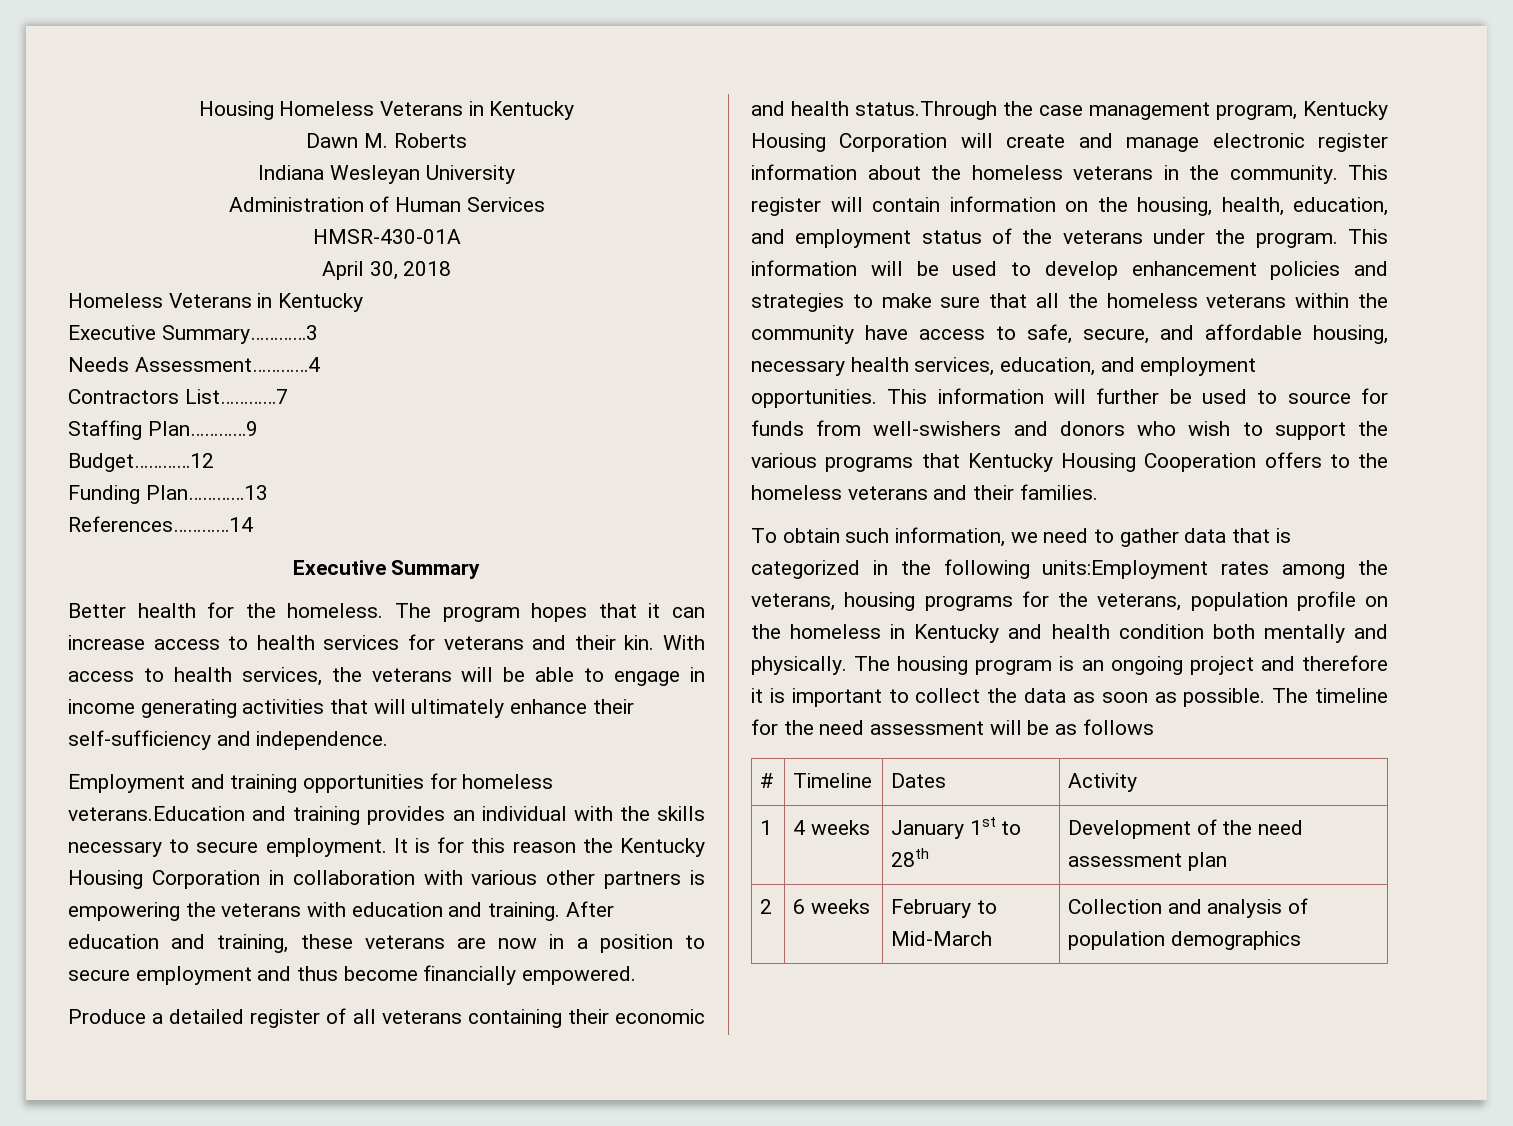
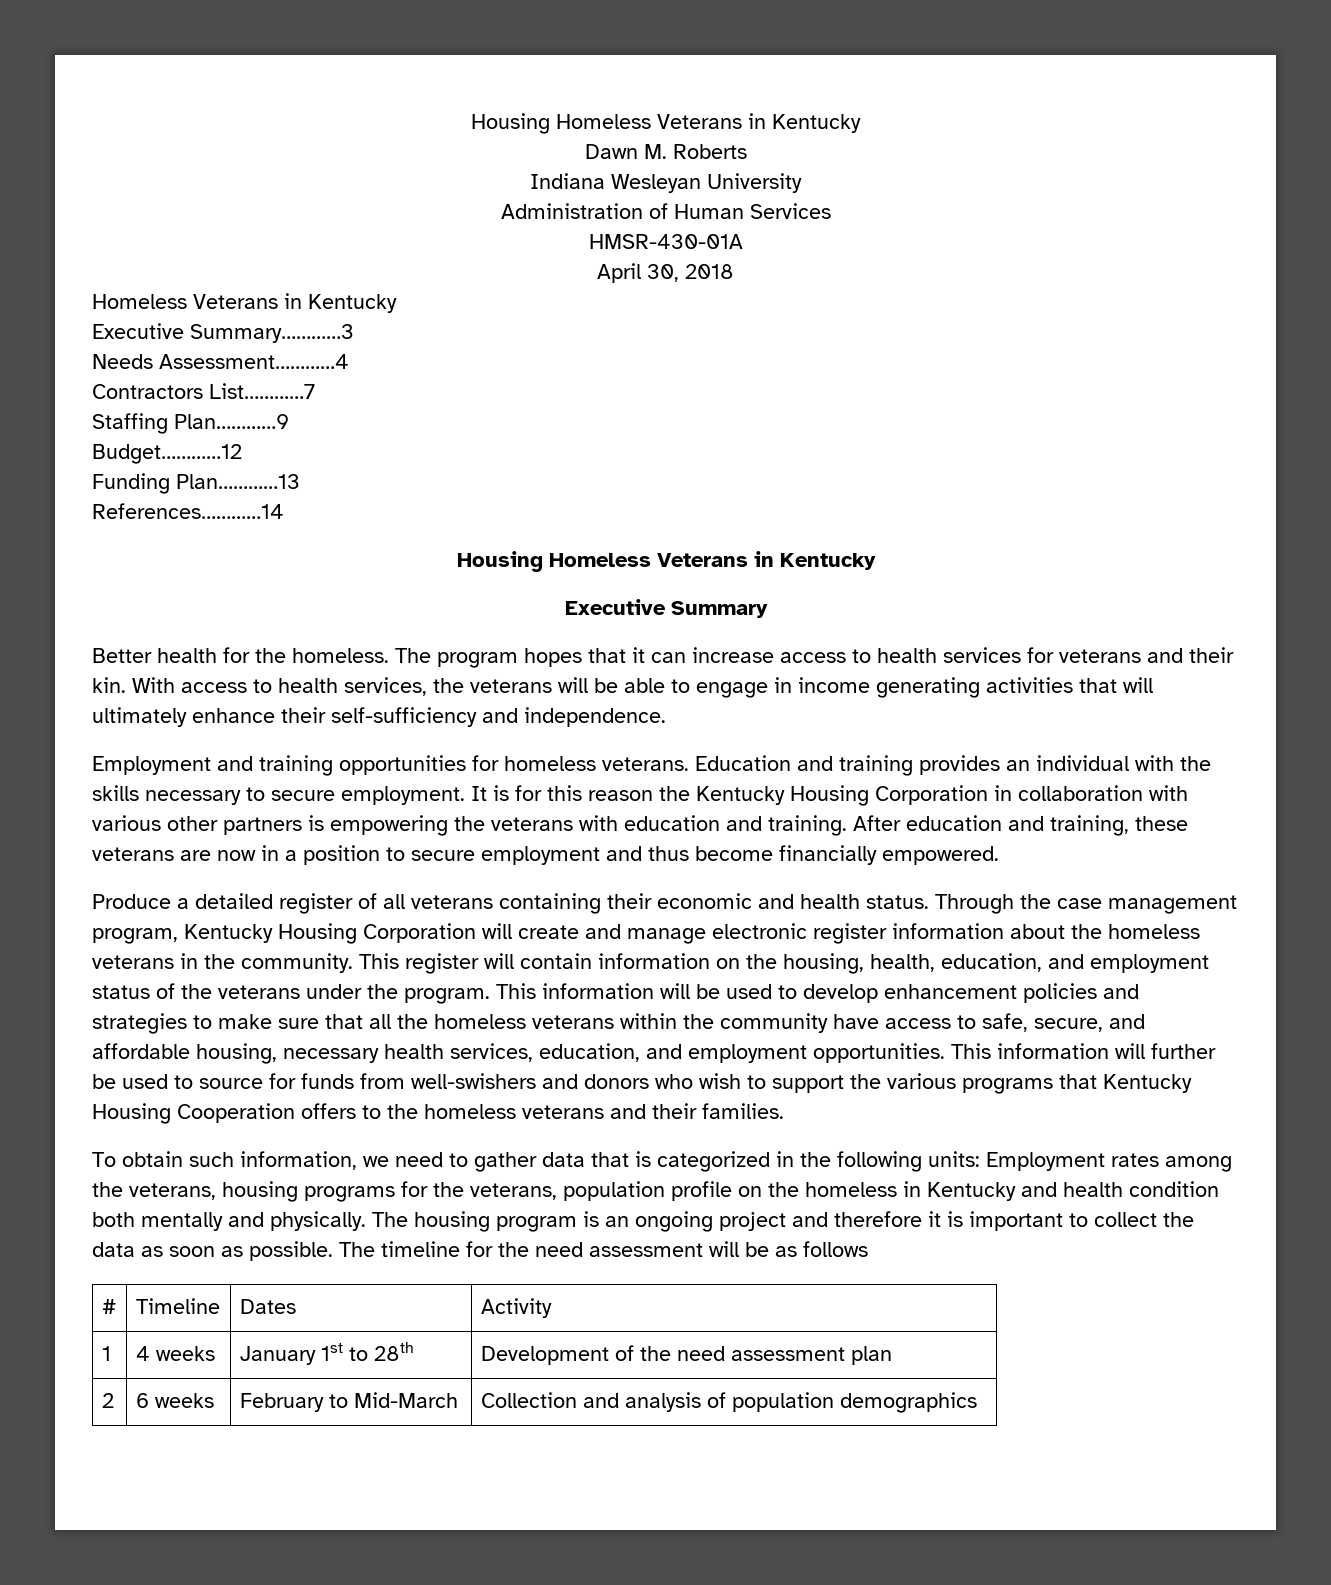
(253, 524) none -> [456,551,876,572] // Housing Homeless Veterans in Kentucky
[68,806,245,821] veterans.Education -> [602,755,791,771] veterans. Education
[855,101,997,120] status.Through -> [866,894,1014,914] status. Through
[1042,560,1209,579] units:Employment -> [928,1151,1105,1171] units: Employment

